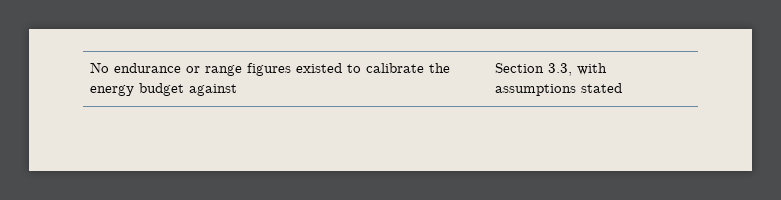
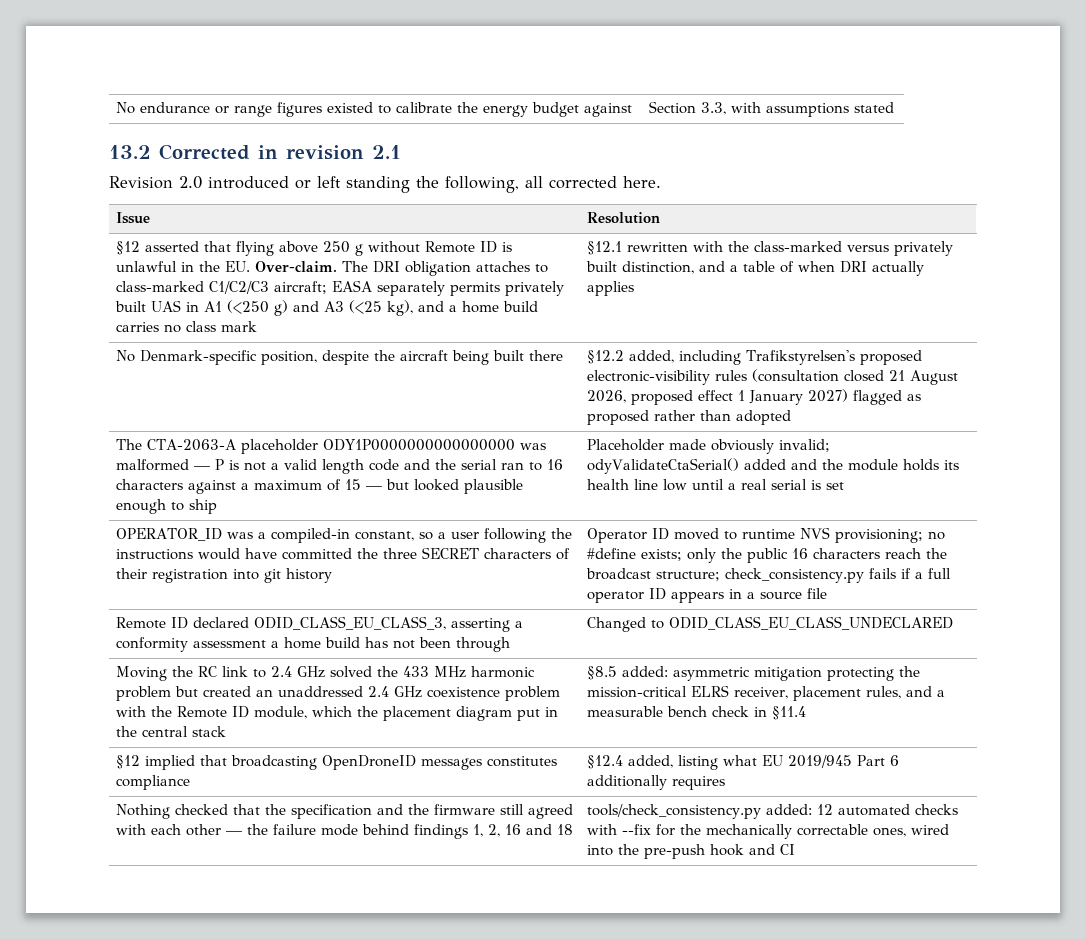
(622, 88) none -> [109,144,401,160] [109,176,661,193] [116,212,151,224] [587,212,661,224] [116,241,513,256] [116,261,549,276] [116,280,565,296] [115,300,539,316] [116,321,258,333] [587,241,954,256] [586,261,925,276] [587,281,635,296] [116,350,564,365] [587,350,922,365] [587,369,959,385] [587,389,922,405] [587,410,792,425] [116,439,546,454] [116,459,564,474] [116,479,524,494] [116,499,218,514] [587,439,831,454] [587,458,959,474] [587,479,845,491] [116,528,572,543] [116,547,571,560] [116,568,333,583] [587,527,946,543] [587,548,948,563] [586,568,951,583] [587,588,828,603] [116,616,524,632] [116,637,511,652] [587,616,954,632] [116,666,536,681] [116,686,561,701] [116,706,559,721] [116,726,227,737] [587,666,921,681] [587,685,946,701] [587,706,807,720] [116,755,558,770] [116,775,191,790] [587,755,900,770] [587,775,726,790] [116,804,574,819] [116,824,574,839] [587,804,958,819] [587,824,950,839] [587,844,796,859] // 13.2 Corrected in revision 2.1 // Revision 2.0 introduced or left standing the following, all corrected here. // Issue | Resolution // §12 asserted that flying above 250 g without Remote ID is unlawful in the EU. Over-claim. The DRI obligation attaches to class-marked C1/C2/C3 aircraft; EASA separately permits privately built UAS in A1 (<250 g) and A3 (<25 kg), and a home build carries no class mark | §12.1 rewritten with the class-marked versus privately built distinction, and a table of when DRI actually applies // No Denmark-specific position, despite the aircraft being built there | §12.2 added, including Trafikstyrelsen's proposed electronic-visibility rules (consultation closed 21 August 2026, proposed effect 1 January 2027) flagged as proposed rather than adopted // The CTA-2063-A placeholder ODY1P0000000000000000 was malformed — P is not a valid length code and the serial ran to 16 characters against a maximum of 15 — but looked plausible enough to ship | Placeholder made obviously invalid; odyValidateCtaSerial() added and the module holds its health line low until a real serial is set // OPERATOR_ID was a compiled-in constant, so a user following the instructions would have committed the three SECRET characters of their registration into git history | Operator ID moved to runtime NVS provisioning; no #define exists; only the public 16 characters reach the broadcast structure; check_consistency.py fails if a full operator ID appears in a source file // Remote ID declared ODID_CLASS_EU_CLASS_3, asserting a conformity assessment a home build has not been through | Changed to ODID_CLASS_EU_CLASS_UNDECLARED // Moving the RC link to 2.4 GHz solved the 433 MHz harmonic problem but created an unaddressed 2.4 GHz coexistence problem with the Remote ID module, which the placement diagram put in the central stack | §8.5 added: asymmetric mitigation protecting the mission-critical ELRS receiver, placement rules, and a measurable bench check in §11.4 // §12 implied that broadcasting OpenDroneID messages constitutes compliance | §12.4 added, listing what EU 2019/945 Part 6 additionally requires // Nothing checked that the specification and the firmware still agreed with each other — the failure mode behind findings 1, 2, 16 and 18 | tools/check_consistency.py added: 12 automated checks with --fix for the mechanically correctable ones, wired into the pre-push hook and CI

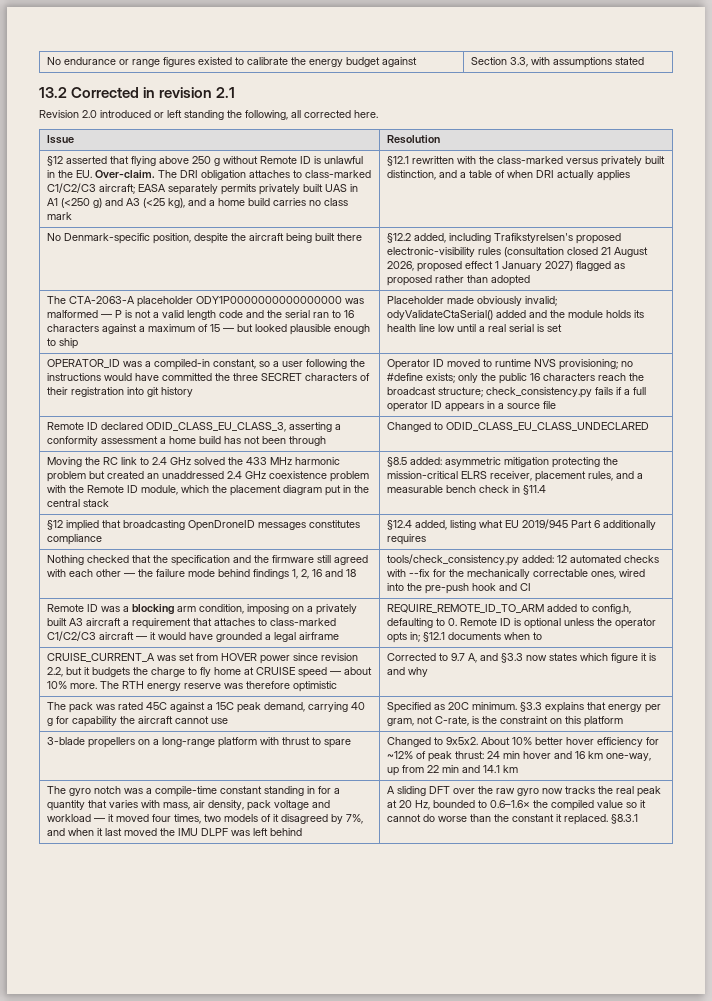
(796, 849) none -> [47,604,358,615] [47,618,337,629] [47,631,340,642] [387,604,632,614] [387,618,657,629] [387,632,543,643] [47,653,359,664] [47,667,373,678] [47,681,338,692] [387,653,657,663] [387,667,429,677] [47,702,366,713] [47,716,229,727] [387,702,662,713] [387,716,624,727] [47,737,352,748] [387,737,660,747] [387,751,652,762] [387,765,519,776] [47,786,341,797] [47,800,331,811] [47,814,364,824] [47,828,303,836] [387,786,662,797] [387,800,647,811] [387,814,639,825] // Remote ID was a blocking arm condition, imposing on a privately built A3 aircraft a requirement that attaches to class-marked C1/C2/C3 aircraft — it would have grounded a legal airframe | REQUIRE_REMOTE_ID_TO_ARM added to config.h, defaulting to 0. Remote ID is optional unless the operator opts in; §12.1 documents when to // CRUISE_CURRENT_A was set from HOVER power since revision 2.2, but it budgets the charge to fly home at CRUISE speed — about 10% more. The RTH energy reserve was therefore optimistic | Corrected to 9.7 A, and §3.3 now states which figure it is and why // The pack was rated 45C against a 15C peak demand, carrying 40 g for capability the aircraft cannot use | Specified as 20C minimum. §3.3 explains that energy per gram, not C-rate, is the constraint on this platform // 3-blade propellers on a long-range platform with thrust to spare | Changed to 9x5x2. About 10% better hover efficiency for ~12% of peak thrust: 24 min hover and 16 km one-way, up from 22 min and 14.1 km // The gyro notch was a compile-time constant standing in for a quantity that varies with mass, air density, pack voltage and workload — it moved four times, two models of it disagreed by 7%, and when it last moved the IMU DLPF was left behind | A sliding DFT over the raw gyro now tracks the real peak at 20 Hz, bounded to 0.6–1.6× the compiled value so it cannot do worse than the constant it replaced. §8.3.1

